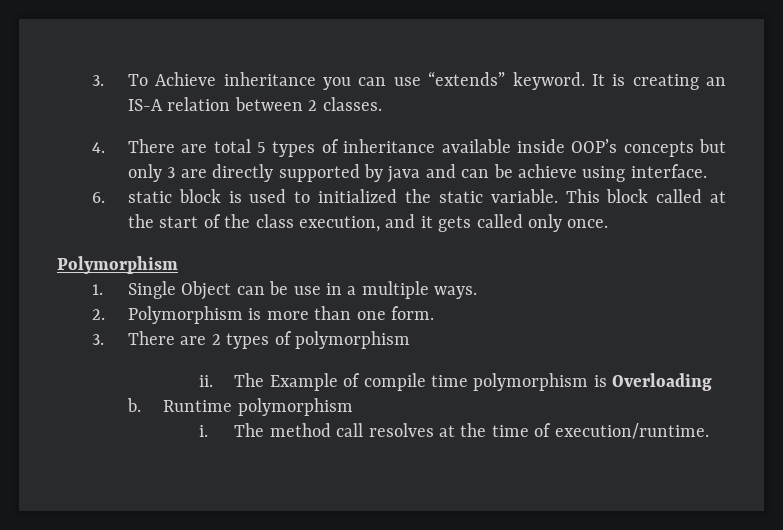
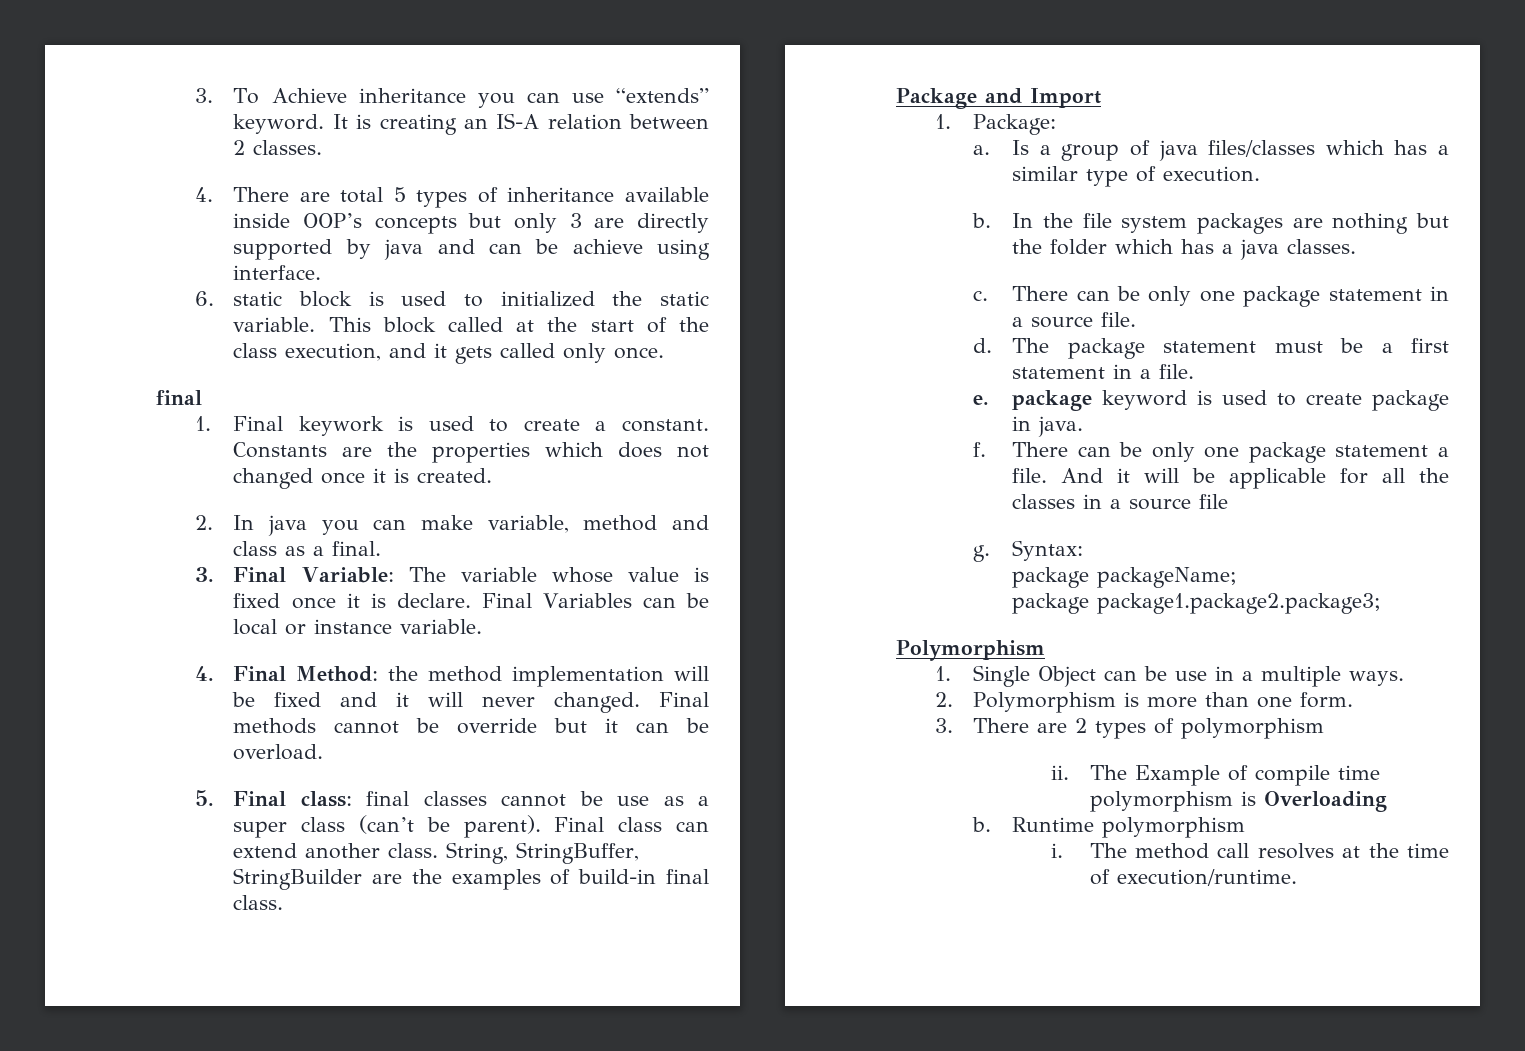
(609, 223) none -> [156,390,202,405] [194,416,709,436] [233,442,709,463] [233,468,493,489] [194,515,709,536] [233,541,382,556] [194,567,709,583] [233,593,709,609] [233,619,483,635] [194,666,709,687] [232,692,709,713] [233,718,709,734] [233,744,324,760] [194,790,709,807] [233,815,709,838] [233,842,640,864] [233,868,709,890] [233,895,284,910] [896,88,1101,109] [934,114,1057,135] [973,140,1449,161] [1012,166,1261,187] [972,213,1449,234] [1012,239,1357,260] [973,286,1449,307] [1012,312,1137,328] [973,338,1449,359] [1012,364,1195,379] [973,390,1449,411] [1012,416,1084,437] [973,442,1449,463] [1012,468,1449,489] [1012,494,1229,510] [973,540,1084,562] [1012,567,1238,588] [1012,593,1382,614] // final // 1. Final keywork is used to create a constant. Constants are the properties which does not changed once it is created. // 2. In java you can make variable, method and class as a final. // 3. Final Variable: The variable whose value is fixed once it is declare. Final Variables can be local or instance variable. // 4. Final Method: the method implementation will be fixed and it will never changed. Final methods cannot be override but it can be overload. // 5. Final class: final classes cannot be use as a super class (can’t be parent). Final class can extend another class. String, StringBuffer, StringBuilder are the examples of build-in final class. // Package and Import // 1. Package: // a. Is a group of java files/classes which has a similar type of execution. // b. In the file system packages are nothing but the folder which has a java classes. // c. There can be only one package statement in a source file. // d. The package statement must be a first statement in a file. // e. package keyword is used to create package in java. // f. There can be only one package statement a file. And it will be applicable for all the classes in a source file // g. Syntax: // package packageName; // package package1.package2.package3;

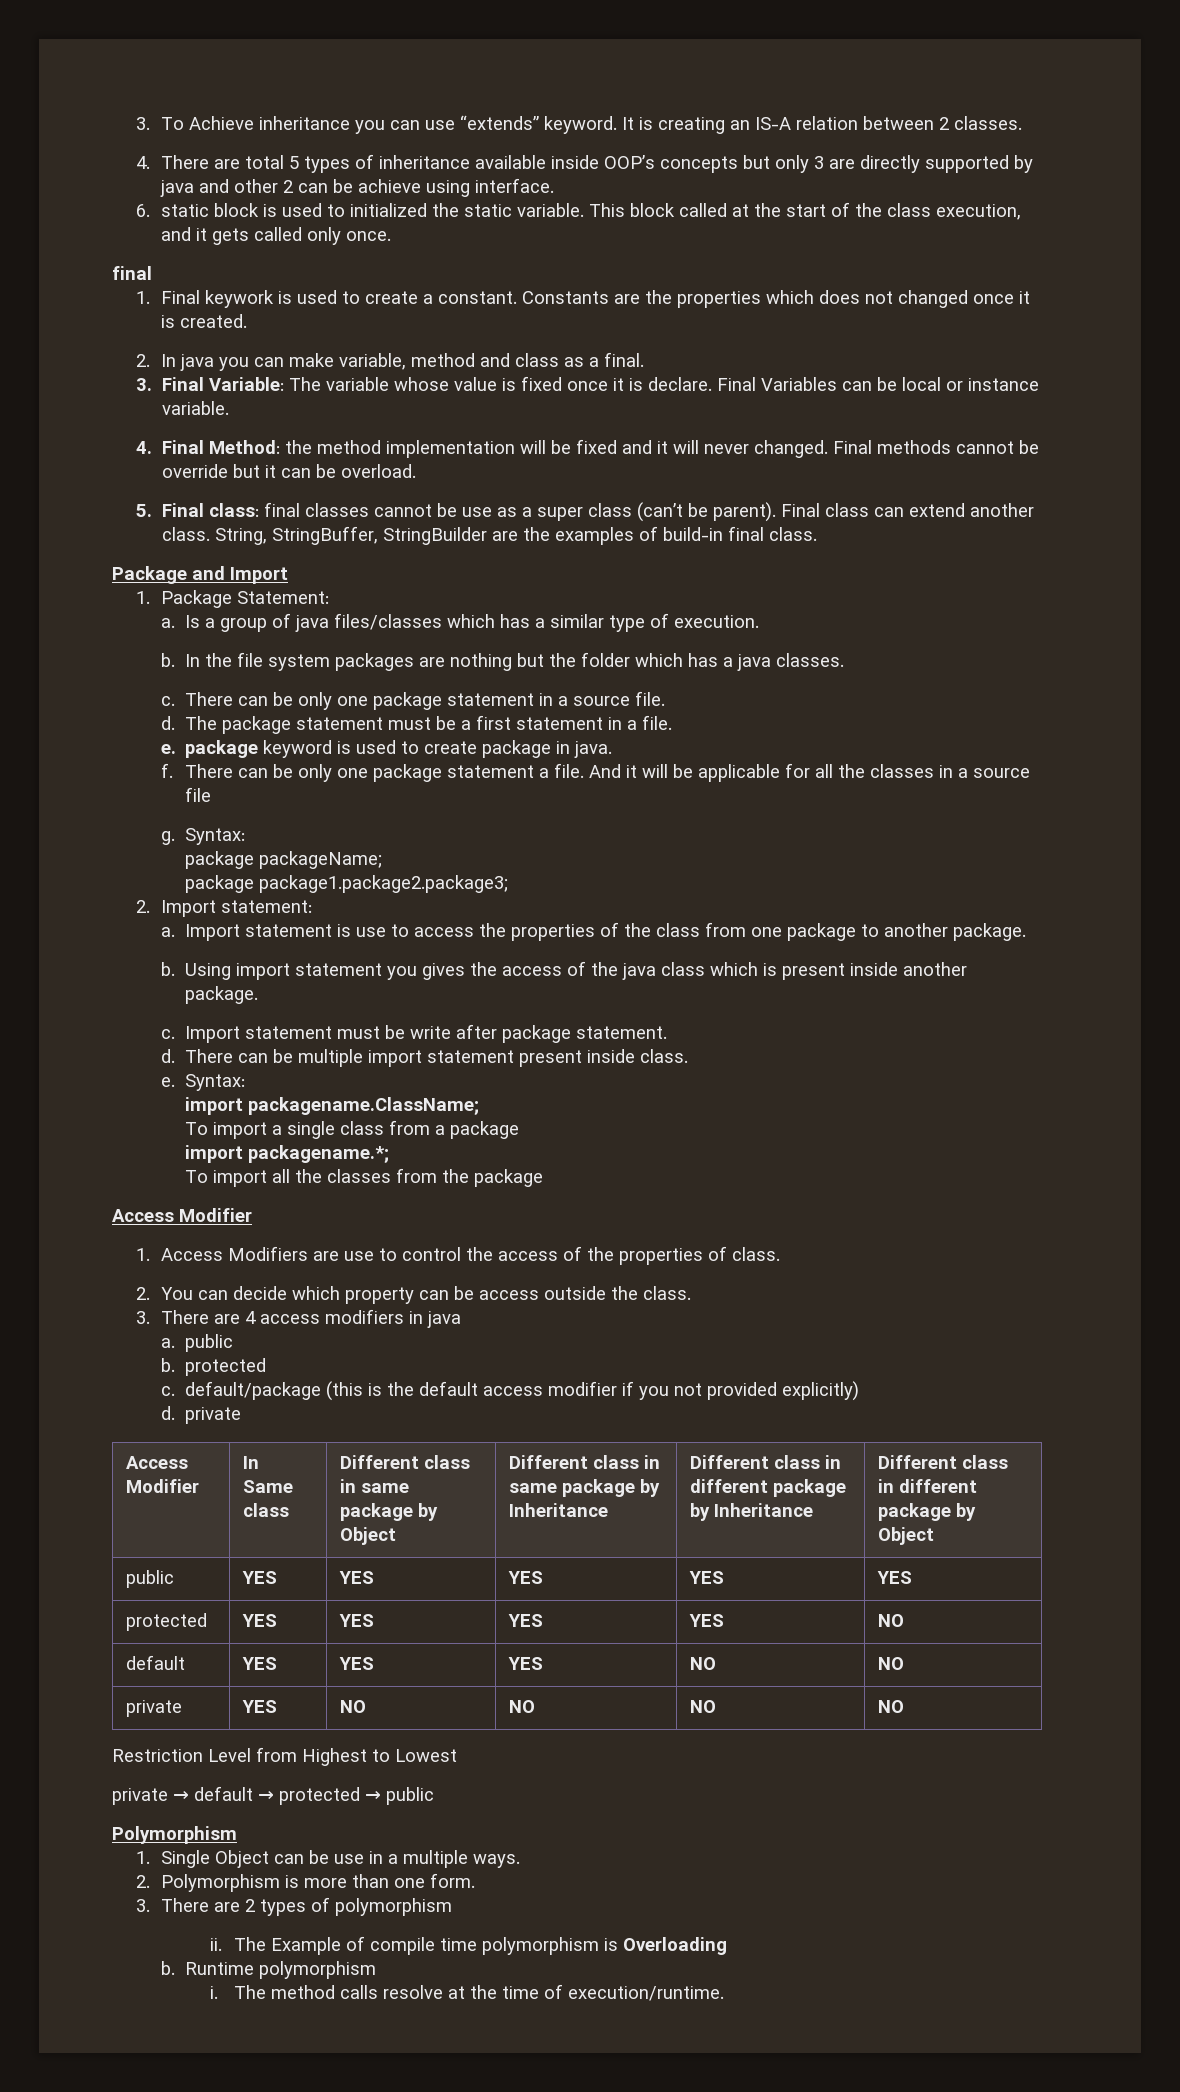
(475, 246) none -> [233,179,293,193] other 2
[973,114,1057,135] Package: -> [160,590,329,608] Package Statement:
(1382, 603) none -> [136,900,312,917] [160,922,1027,941] [160,961,968,980] [185,986,259,1004] [160,1024,668,1043] [160,1049,689,1067] [160,1074,246,1091] [185,1097,480,1115] [185,1120,520,1139] [185,1145,390,1163] [185,1168,544,1187] [112,1208,252,1222] [136,1246,780,1265] [136,1286,691,1304] [136,1309,461,1328] [160,1334,234,1352] [160,1358,267,1376] [160,1381,860,1401] [160,1406,242,1424] [125,1456,188,1469] [125,1479,199,1493] [242,1456,259,1469] [242,1480,293,1493] [242,1503,289,1517] [339,1455,470,1469] [339,1479,409,1493] [339,1503,438,1521] [339,1527,396,1545] [508,1455,660,1469] [508,1479,660,1497] [508,1503,608,1517] [689,1455,841,1469] [689,1479,846,1497] [689,1503,813,1521] [877,1455,1008,1469] [877,1479,977,1493] [877,1503,976,1521] [877,1527,934,1545] [125,1570,174,1588] [241,1571,277,1584] [338,1571,374,1584] [507,1571,543,1584] [688,1571,724,1584] [876,1571,912,1584] [125,1613,207,1631] [241,1614,277,1627] [338,1614,374,1627] [507,1614,543,1627] [688,1614,724,1627] [877,1614,904,1627] [125,1655,185,1670] [241,1657,277,1670] [338,1657,374,1670] [507,1657,543,1670] [689,1657,716,1670] [877,1657,904,1670] [125,1700,182,1717] [241,1700,277,1713] [339,1700,366,1713] [508,1700,535,1713] [689,1700,716,1713] [877,1700,904,1713] [112,1747,457,1766] [112,1786,434,1805] // 2. Import statement: // a. Import statement is use to access the properties of the class from one package to another package. // b. Using import statement you gives the access of the java class which is present inside another package. // c. Import statement must be write after package statement. // d. There can be multiple import statement present inside class. // e. Syntax: // import packagename.ClassName; // To import a single class from a package // import packagename.*; // To import all the classes from the package // Access Modifier // 1. Access Modifiers are use to control the access of the properties of class. // 2. You can decide which property can be access outside the class. // 3. There are 4 access modifiers in java // a. public // b. protected // c. default/package (this is the default access modifier if you not provided explicitly) // d. private // Access Modifier | In Same class | Different class in same package by Object | Different class in same package by Inheritance | Different class in different package by Inheritance | Different class in different package by Object // public | YES | YES | YES | YES | YES // protected | YES | YES | YES | YES | NO // default | YES | YES | YES | NO | NO // private | YES | NO | NO | NO | NO // Restriction Level from Highest to Lowest // private → default → protected → public
[1217,843,1334,859] call resolves -> [340,1985,444,1999] calls resolve

